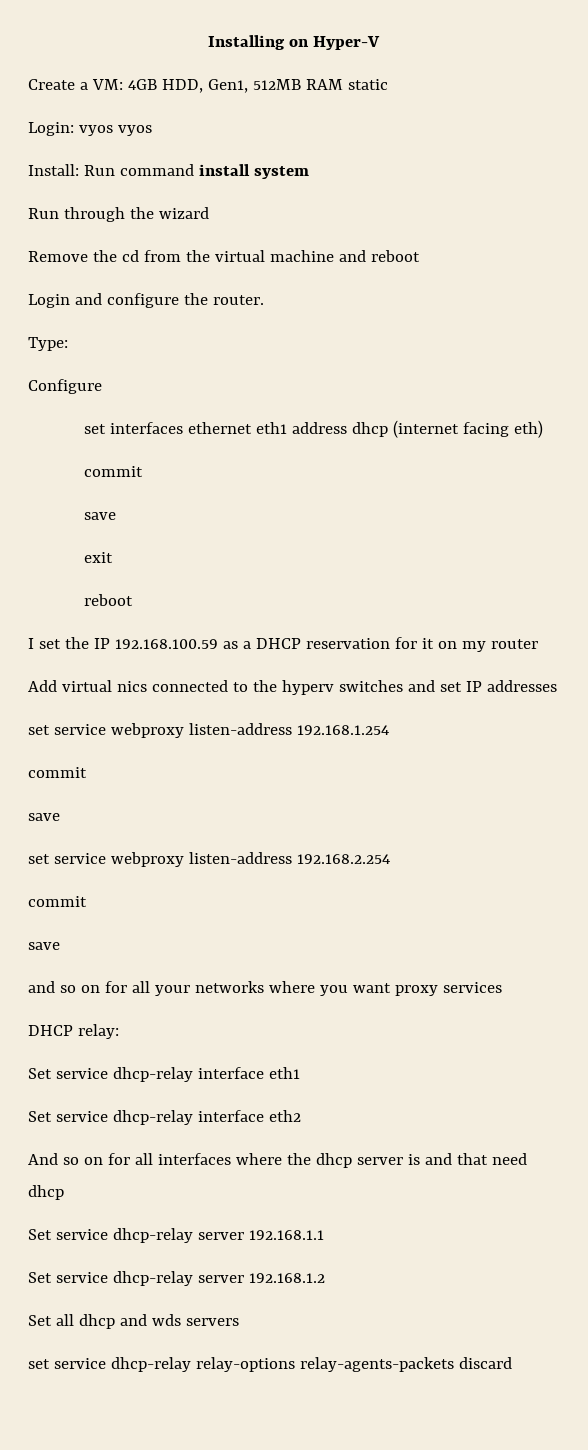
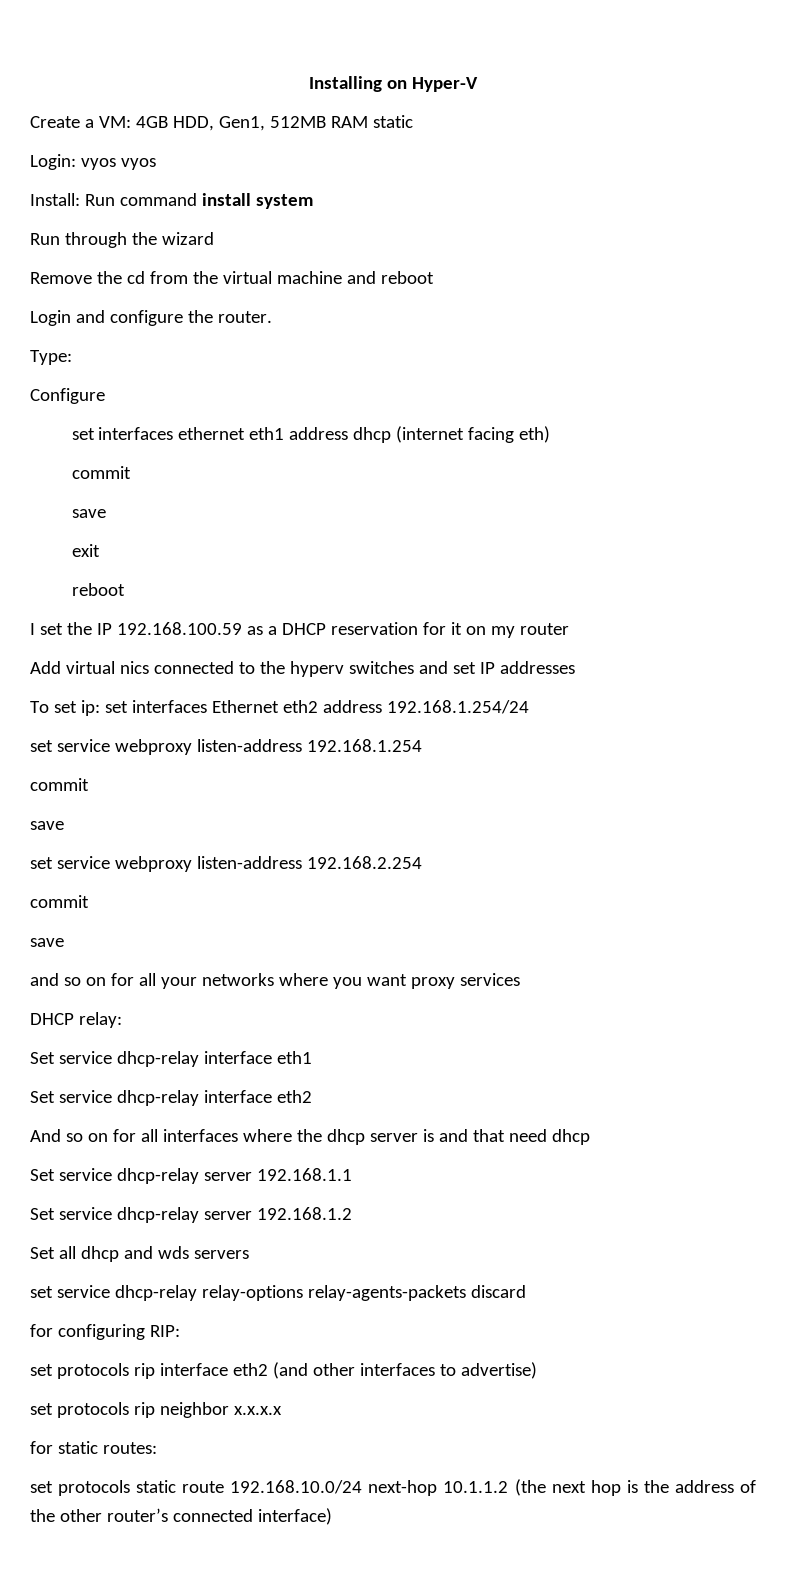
(557, 686) none -> [30,700,529,716] // To set ip: set interfaces Ethernet eth2 address 192.168.1.254/24
(512, 1363) none -> [30,1324,180,1340] [30,1362,537,1379] [30,1402,282,1418] [30,1441,157,1454] [30,1479,757,1496] [30,1508,332,1525] // for configuring RIP: // set protocols rip interface eth2 (and other interfaces to advertise) // set protocols rip neighbor x.x.x.x // for static routes: // set protocols static route 192.168.10.0/24 next-hop 10.1.1.2 (the next hop is the address of the other router’s connected interface)

